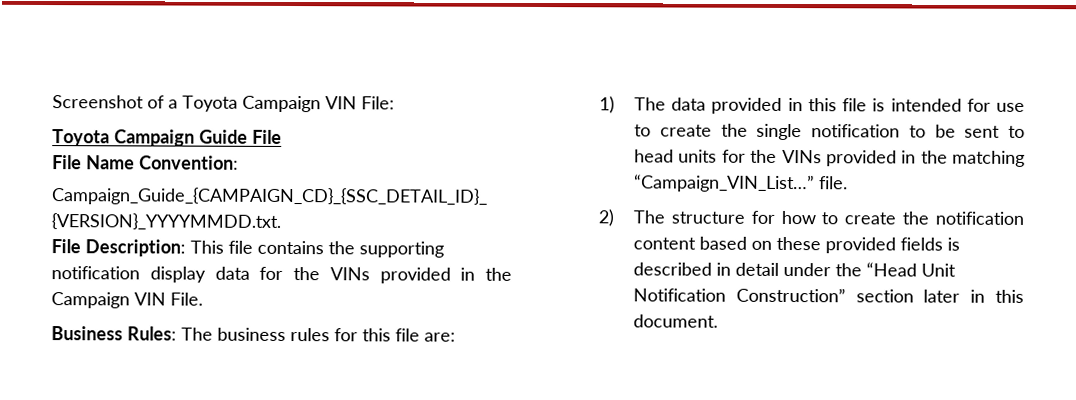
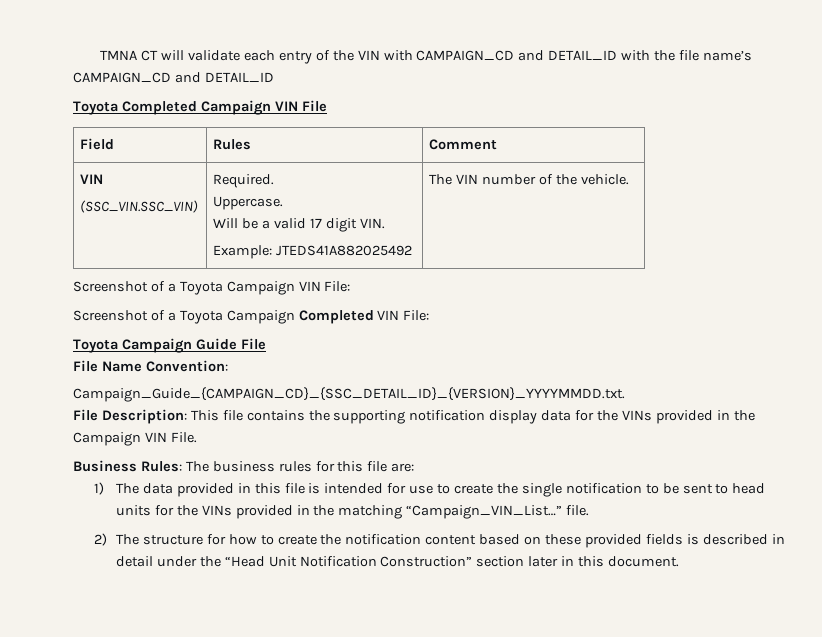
(52, 102) none -> [100,50,752,64] [73,72,274,83] [73,100,327,115] [80,138,115,150] [213,139,252,150] [429,139,498,150] [80,174,104,184] [80,200,199,213] [213,174,275,188] [213,196,284,210] [213,218,385,232] [213,245,413,259] [429,174,630,185] TMNA CT will validate each entry of the VIN with CAMPAIGN_CD and DETAIL_ID with the file name’s CAMPAIGN_CD and DETAIL_ID // Toyota Completed Campaign VIN File // Field | Rules | Comment // VIN // (SSC_VIN.SSC_VIN) | Required. // Uppercase. // Will be a valid 17 digit VIN. // Example: JTEDS41A882025492 | The VIN number of the vehicle. //
(395, 103) none -> [73,310,430,324] // Screenshot of a Toyota Campaign Completed VIN File:

